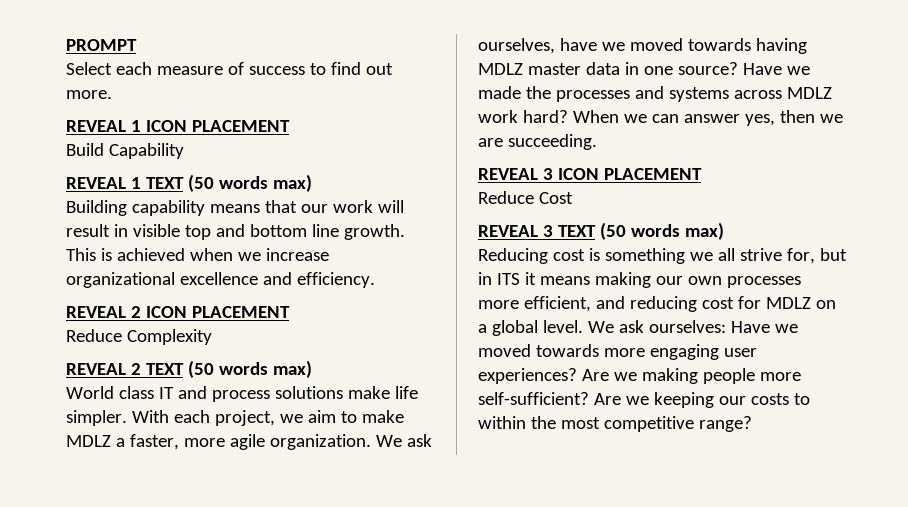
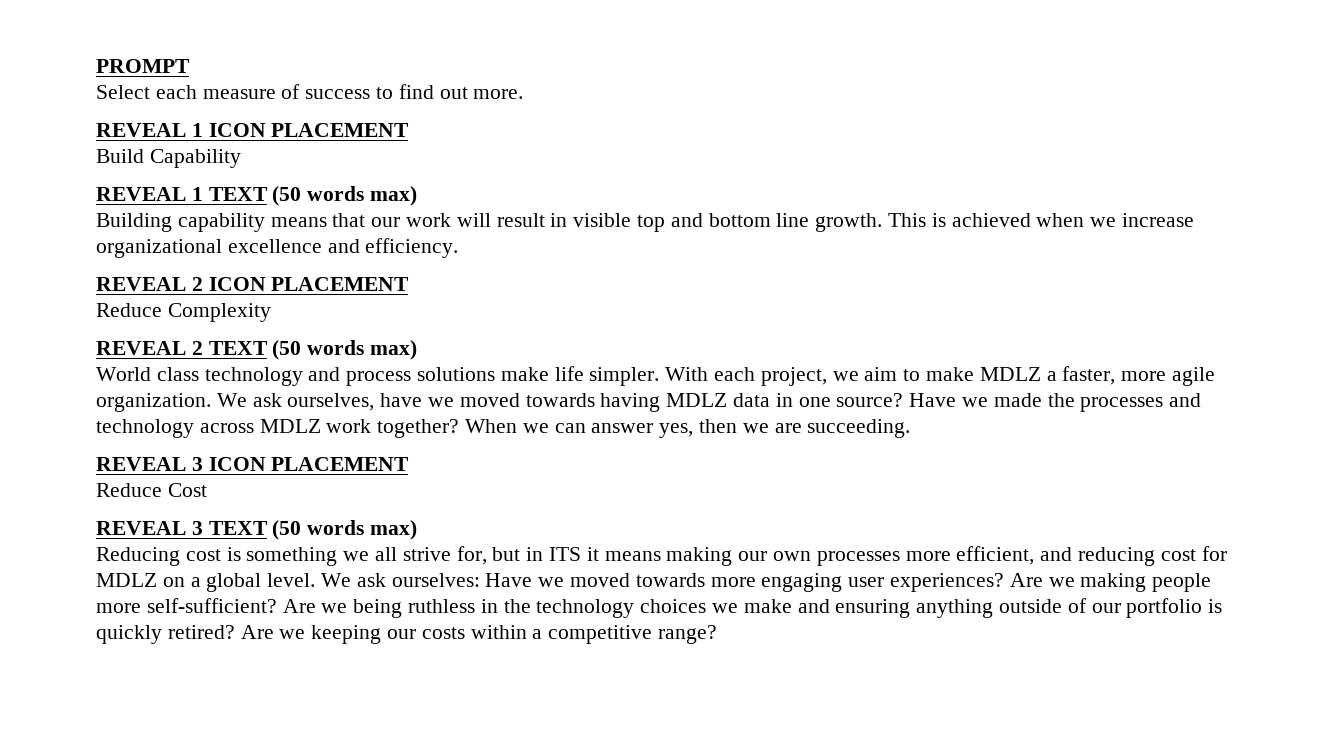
[158,387,174,399] IT -> [204,367,303,386] technology
[527,63,581,75] master -> (728, 400) none
[668,87,729,102] systems -> [96,419,194,438] technology
[522,110,568,123] hard? -> [377,419,460,438] together?
[653,392,810,408] [478,416,600,429] keeping our costs to within the most -> [353,598,1223,618] [96,625,543,644] being ruthless in the technology choices we make and ensuring anything outside of our portfolio is quickly retired? Are we keeping our costs within a

